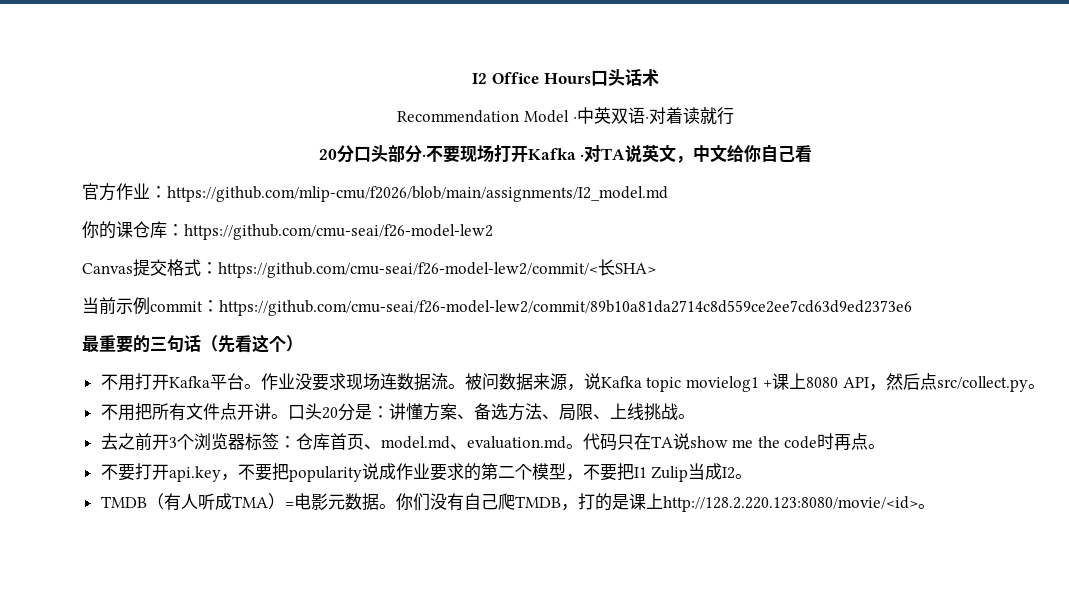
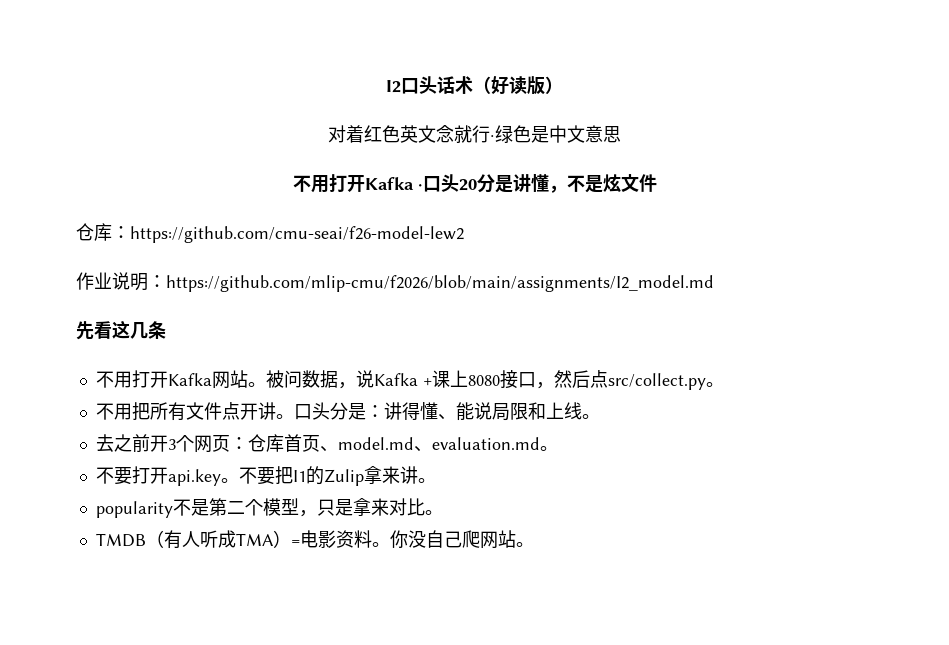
[472,72,591,84] I2 Office Hours -> [386,80,401,93] I2
[397,107,734,125] [318,144,813,163] [82,183,668,202] [82,221,493,240] [82,259,656,278] [82,297,912,316] [82,334,303,353] [100,373,448,391] // Recommendation Model ·中英双语·对着读就行 // 20分口头部分·不要现场打开Kafka ·对TA说英文，中文给你自己看 // 官方作业：https://github.com/mlip-cmu/f2026/blob/main/assignments/I2_model.md // 你的课仓库：https://github.com/cmu-seai/f26-model-lew2 // Canvas提交格式：https://github.com/cmu-seai/f26-model-lew2/commit/<长SHA> // 当前示例commit：https://github.com/cmu-seai/f26-model-lew2/commit/89b10a81da2714c8d559ce2ee7cd63d9ed2373e6 // 最重要的三句话（先看这个） // 不用打开Kafka平台。作业没要求现场连数据流 -> [473,76,563,95] [328,125,621,143] [292,174,657,193] [76,223,464,243] [76,272,714,292] [76,320,166,340] [95,370,248,389] （好读版） // 对着红色英文念就行·绿色是中文意思 // 不用打开Kafka ·口头20分是讲懂，不是炫文件 // 仓库：https://github.com/cmu-seai/f26-model-lew2 // 作业说明：https://github.com/mlip-cmu/f2026/blob/main/assignments/I2_model.md // 先看这几条 // 不用打开Kafka网站
[532,373,567,391] 来源 -> (338, 379) none
[646,376,759,392] topic movielog1 -> (418, 379) none
[843,377,870,388] API -> [499,370,536,389] 接口
[321,407,338,419] 20 -> (330, 411) none
[405,403,678,421] 懂方案、备选方法、局限、上线挑战 -> [401,402,582,421] 得懂、能说局限和上线
[193,433,279,451] 浏览器标签 -> [193,435,230,453] 网页
[582,433,886,451] [100,463,736,482] 代码只在TA说show me the code时再点。 // 不要打开api.key，不要把popularity说成作业要求的第二个模型，不要把I1 Zulip当成I2 -> [95,466,436,486] [95,498,425,518] // 不要打开api.key。不要把I1的Zulip拿来讲。 // popularity不是第二个模型，只是拿来对比
[327,493,918,512] 元数据。你们没有自己爬TMDB，打的是课上http://128.2.220.123:8080/movie/<id> -> [335,530,516,549] 资料。你没自己爬网站

